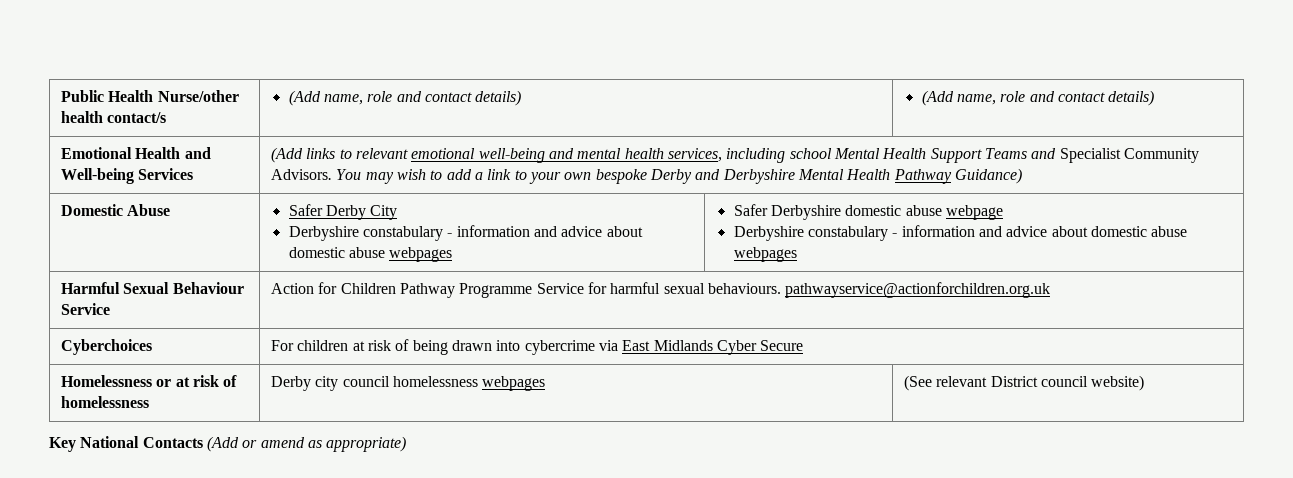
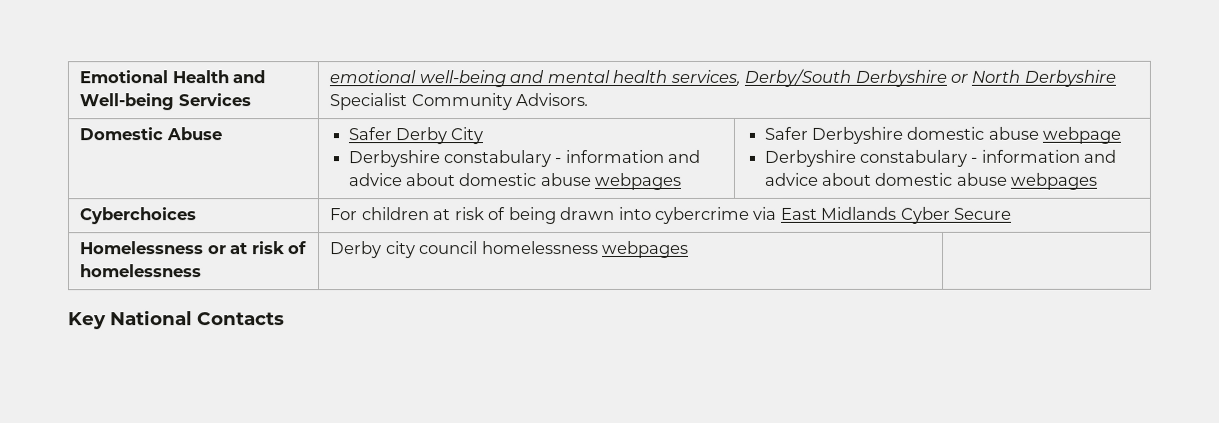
[61,90,239,102] [61,111,167,123] [288,90,522,106] [921,90,1155,106] Public Health Nurse/other health contact/s | (Add name, role and contact details) | (Add name, role and contact details) // -> (79, 77) none
[271,147,409,163] (Add links to relevant -> (251, 100) none
[726,148,1199,163] [271,168,1022,184] including school Mental Health Support Teams and Specialist Community Advisors. You may wish to add a link to your own bespoke Derby and Derbyshire Mental Health Pathway Guidance) -> [744,68,1116,87] [329,93,590,111] Derby/South Derbyshire or North Derbyshire Specialist Community Advisors.
[61,282,244,294] [61,303,111,315] [271,282,1051,298] // Harmful Sexual Behaviour Service | Action for Children Pathway Programme Service for harmful sexual behaviours. pathwayservice@actionforchildren.org.uk -> (1098, 181) none
[904,375,1145,391] [49,436,407,452] (See relevant District council website) // Key National Contacts (Add or amend as appropriate) -> [68,310,285,330] // Key National Contacts

